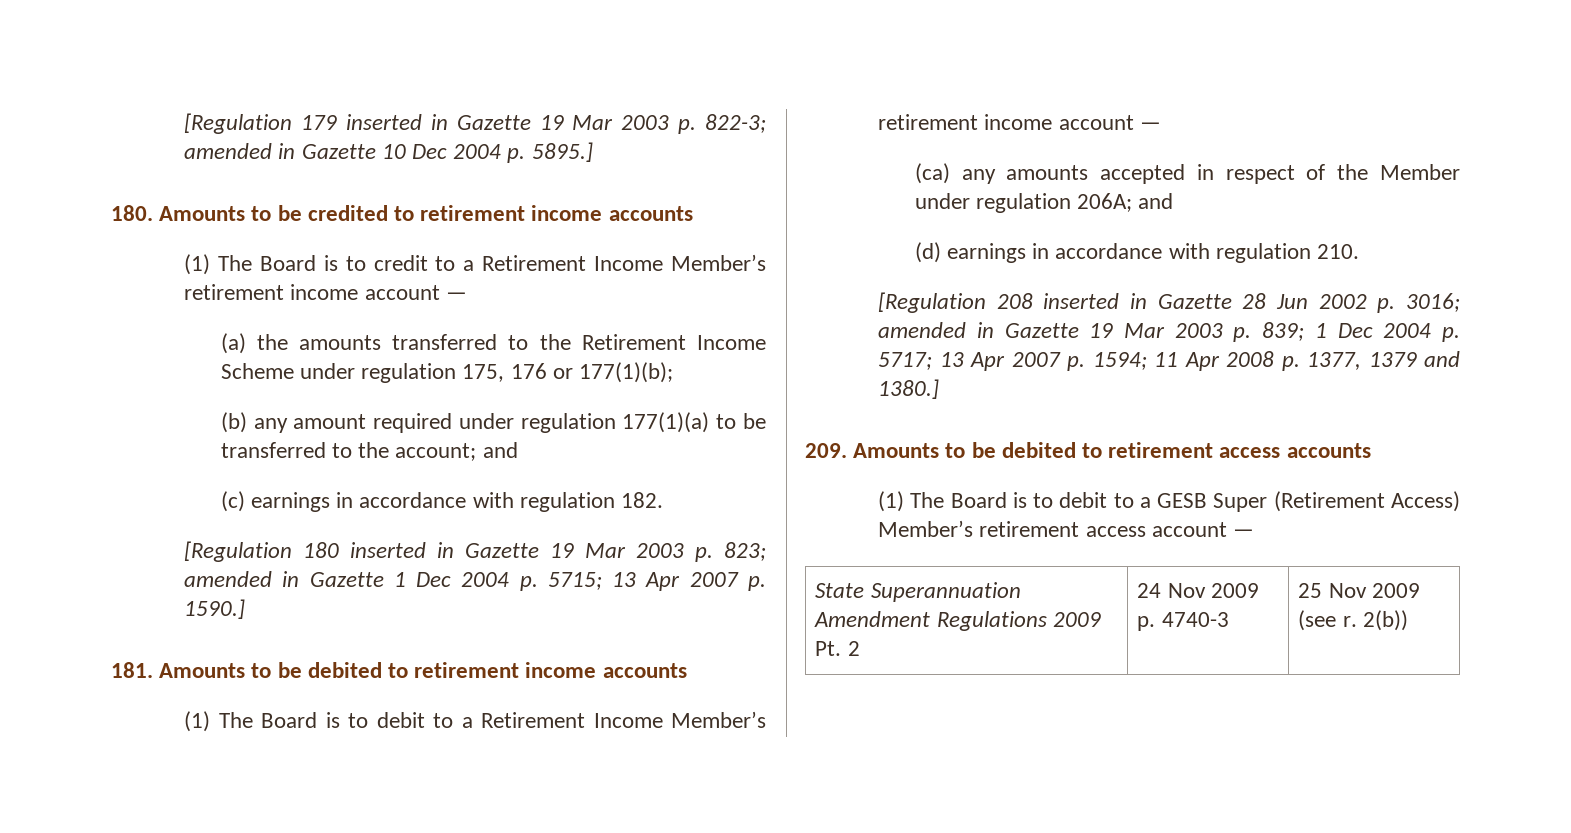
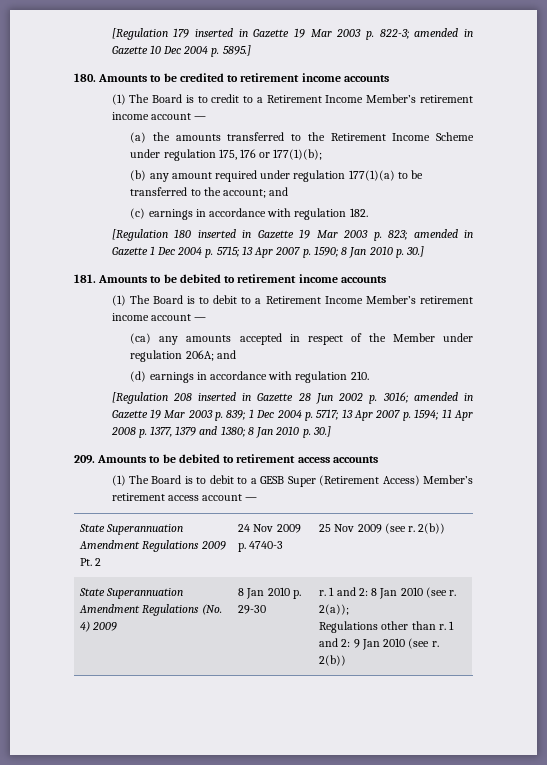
[184,599,246,619] 1590.] -> [313,246,425,258] 1590; 8 Jan 2010 p. 30.]
[878,379,940,399] 1380.] -> [220,426,331,438] 1380; 8 Jan 2010 p. 30.]
(1408, 620) none -> [79,588,184,599] [79,604,222,616] [80,621,118,632] [238,587,301,599] [238,605,267,614] [319,587,457,599] [319,604,350,615] [319,621,455,633] [319,638,439,650] [319,655,347,666] // State Superannuation Amendment Regulations (No. 4) 2009 | 8 Jan 2010 p. 29-30 | r. 1 and 2: 8 Jan 2010 (see r. 2(a)); // Regulations other than r. 1 and 2: 9 Jan 2010 (see r. 2(b))

